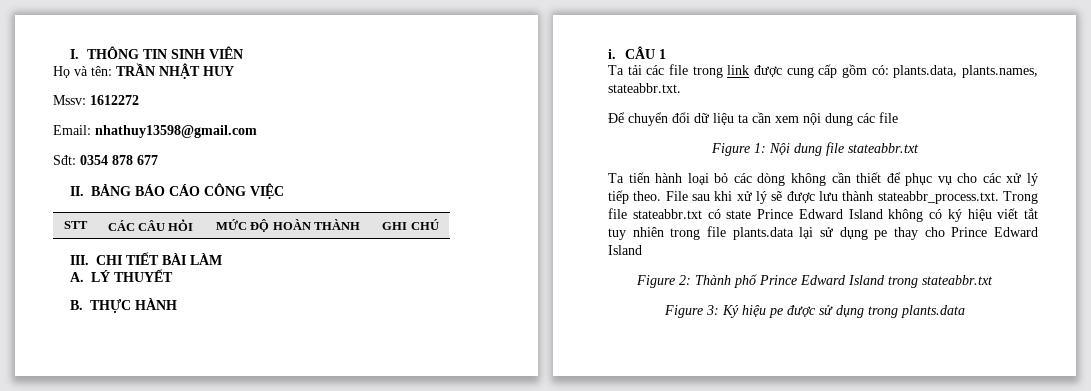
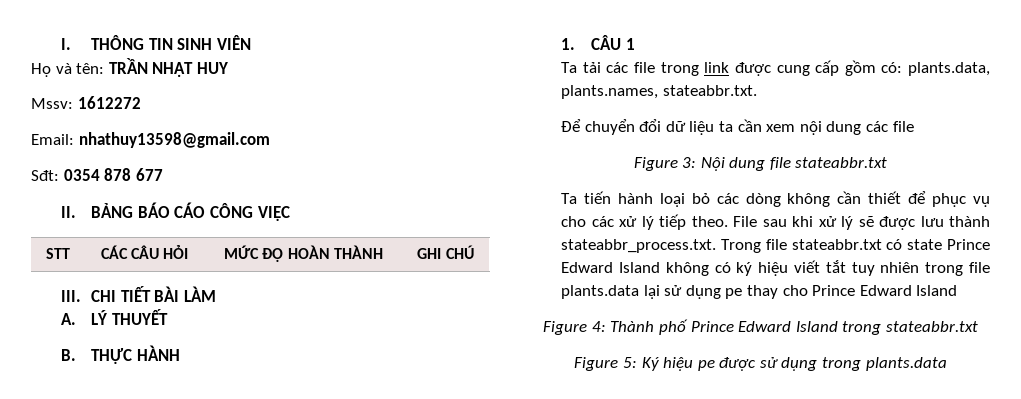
[608,49,617,59] i. -> [561,38,576,50] 1.
[753,143,766,153] 1: -> [682,157,697,168] 3:
[679,275,691,285] 2: -> [591,321,606,332] 4:
[705,305,719,315] 3: -> [622,357,637,368] 5:

